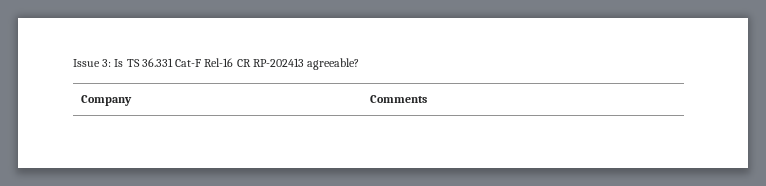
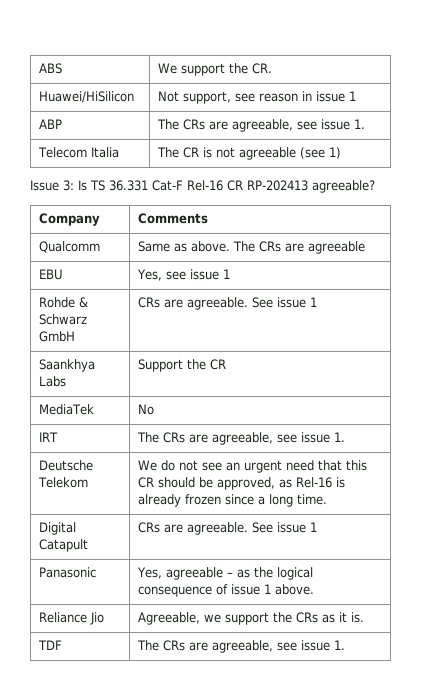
(73, 63) none -> [38,63,62,74] [157,63,272,76] [38,91,134,103] [157,91,356,104] [38,119,62,129] [156,119,365,132] [37,147,119,158] [156,147,341,160] ABS | We support the CR. // Huawei/HiSilicon | Not support, see reason in issue 1 // ABP | The CRs are agreeable, see issue 1. // Telecom Italia | The CR is not agreeable (see 1) //
(428, 99) none -> [38,241,100,253] [137,241,365,254] [38,269,63,280] [136,269,230,281] [38,297,88,308] [38,314,87,325] [38,331,75,342] [137,297,317,310] [38,359,95,372] [38,376,66,387] [137,359,226,372] [38,404,94,415] [137,404,154,415] [38,432,58,442] [136,432,345,445] [38,460,93,471] [37,477,88,488] [137,460,367,473] [137,477,345,490] [137,494,327,507] [38,522,76,535] [38,539,88,552] [137,522,317,535] [38,567,96,578] [136,567,313,580] [137,584,314,597] [38,612,104,625] [137,612,364,625] [37,640,62,650] [136,640,345,653] // Qualcomm | Same as above. The CRs are agreeable // EBU | Yes, see issue 1 // Rohde & Schwarz GmbH | CRs are agreeable. See issue 1 // Saankhya Labs | Support the CR // MediaTek | No // IRT | The CRs are agreeable, see issue 1. // Deutsche Telekom | We do not see an urgent need that this CR should be approved, as Rel-16 is already frozen since a long time. // Digital Catapult | CRs are agreeable. See issue 1 // Panasonic | Yes, agreeable – as the logical consequence of issue 1 above. // Reliance Jio | Agreeable, we support the CRs as it is. // TDF | The CRs are agreeable, see issue 1.

